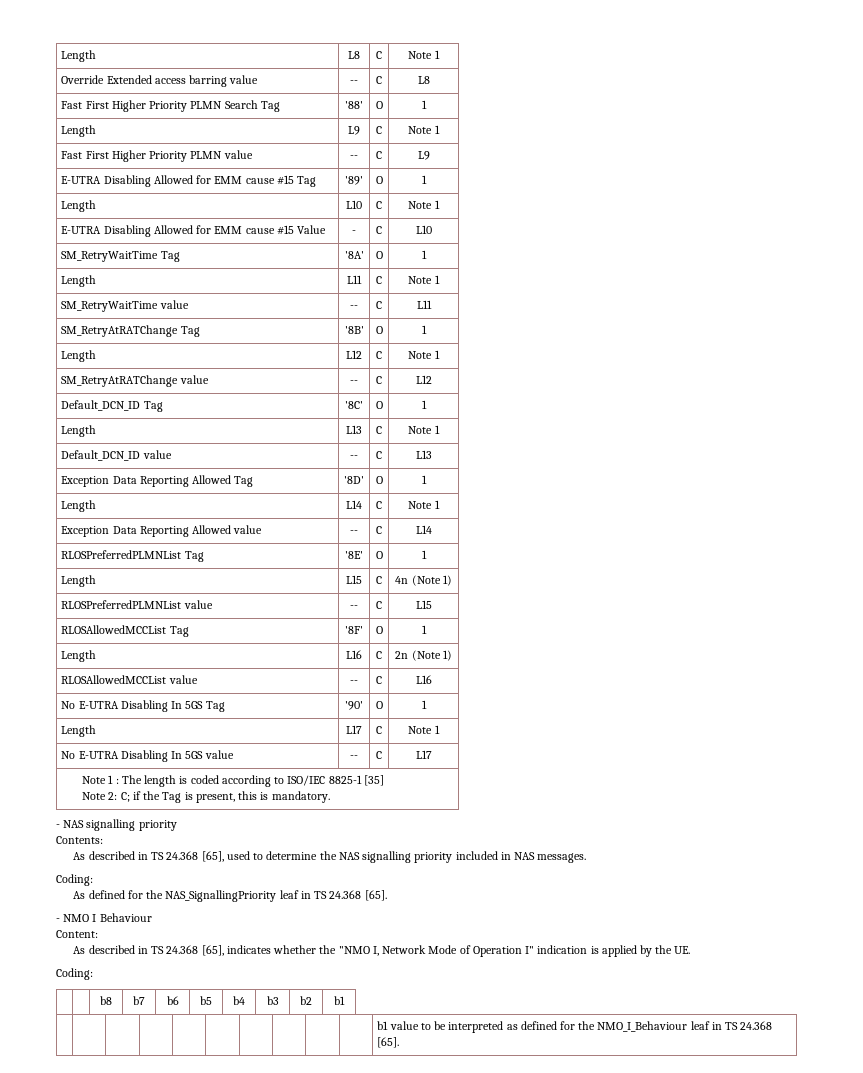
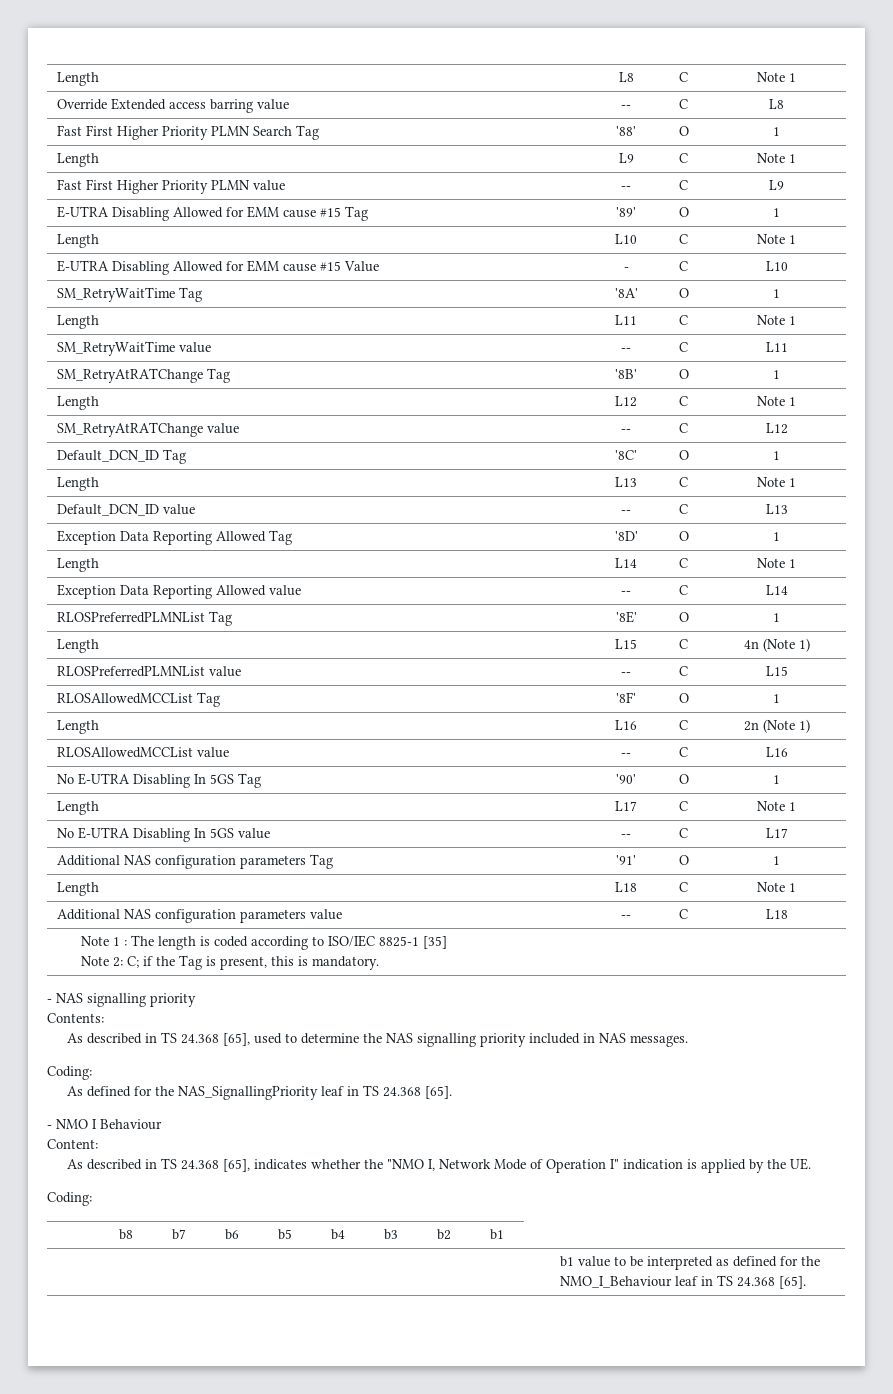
(432, 754) none -> [56,854,333,869] [616,855,636,865] [678,855,689,865] [773,856,780,865] [56,882,99,896] [615,882,637,892] [679,882,688,892] [757,882,796,892] [56,909,342,923] [621,915,631,919] [679,909,688,919] [765,909,788,919] // Additional NAS configuration parameters Tag | '91' | O | 1 // Length | L18 | C | Note 1 // Additional NAS configuration parameters value | -- | C | L18

